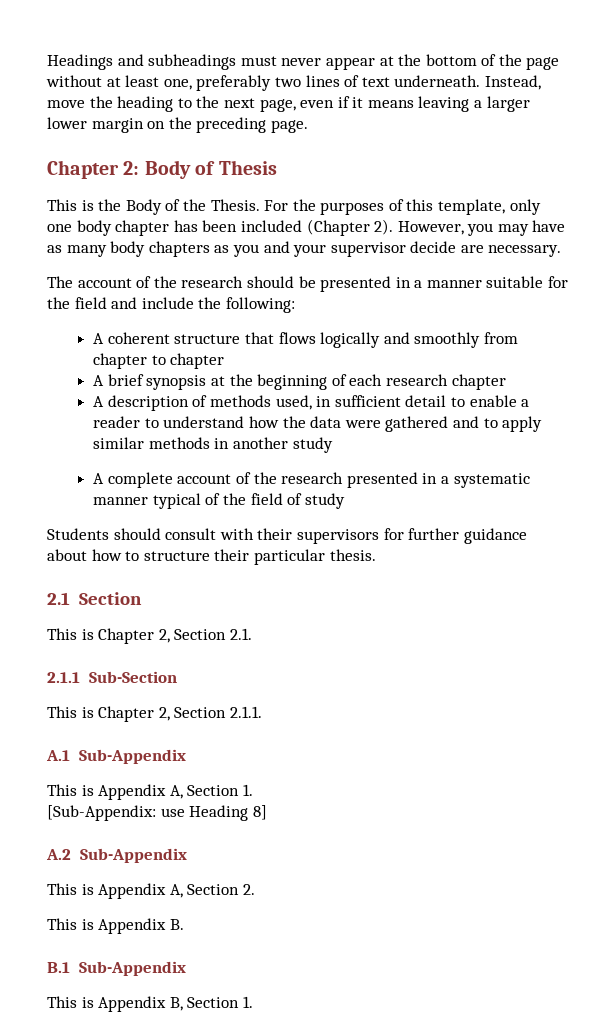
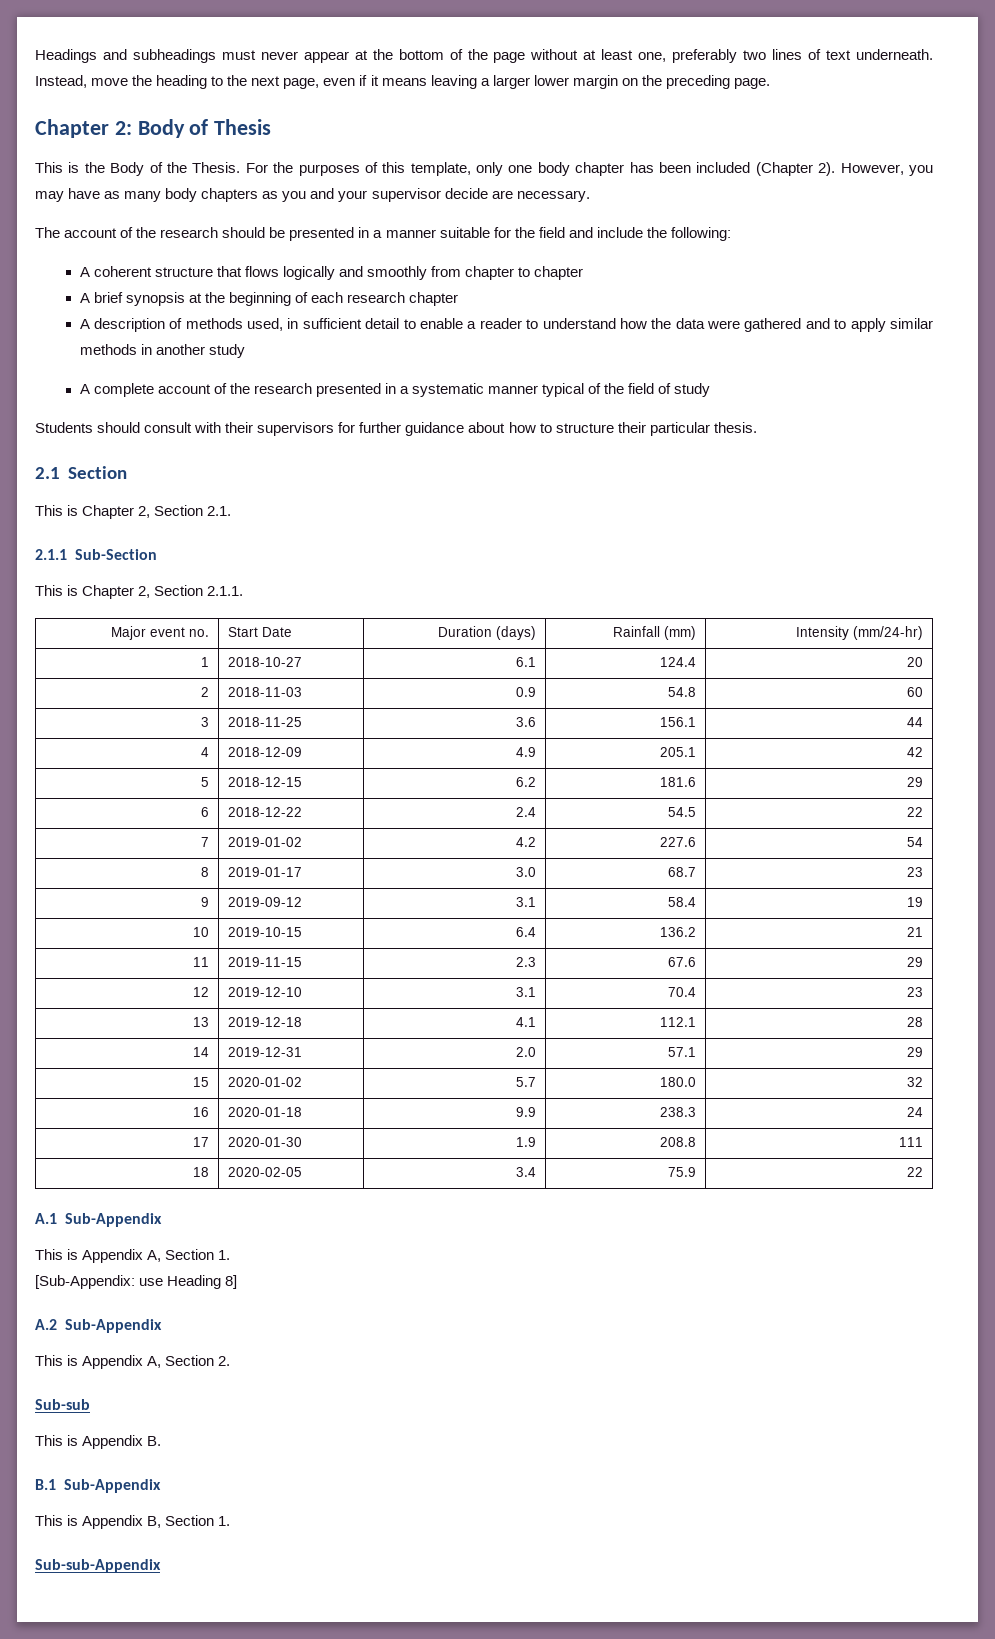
(262, 712) none -> [110,626,209,640] [228,627,293,637] [437,626,536,640] [612,626,696,640] [795,626,923,640] [200,657,209,667] [228,657,303,667] [515,657,536,667] [659,657,696,667] [906,657,923,667] [200,687,209,697] [228,687,303,697] [515,687,536,697] [667,687,696,697] [906,687,923,697] [200,717,209,727] [228,717,303,727] [515,717,536,727] [659,717,696,727] [906,717,923,727] [200,747,209,757] [228,747,303,757] [515,747,536,757] [659,747,696,757] [906,747,923,757] [200,777,209,787] [228,777,303,787] [515,777,536,787] [659,777,696,787] [906,777,923,787] [200,807,209,817] [228,807,303,817] [515,807,536,817] [667,807,696,817] [906,807,923,817] [200,837,209,847] [228,837,303,847] [515,837,536,847] [659,837,696,847] [906,837,923,847] [200,867,209,877] [228,867,303,877] [515,867,536,877] [667,867,696,877] [906,867,923,877] [200,897,209,907] [228,897,303,907] [515,897,536,907] [667,897,696,907] [906,897,923,907] [192,927,209,937] [228,927,303,937] [515,927,536,937] [659,927,696,937] [906,927,923,937] [192,957,209,967] [228,957,303,967] [515,957,536,967] [667,957,696,967] [906,957,923,967] [192,987,209,997] [228,987,303,997] [515,987,536,997] [667,987,696,997] [906,987,923,997] [192,1017,209,1027] [228,1017,303,1027] [515,1017,536,1027] [659,1017,696,1027] [906,1017,923,1027] [192,1047,209,1057] [228,1047,303,1057] [515,1047,536,1057] [667,1047,696,1057] [906,1047,923,1057] [192,1077,209,1087] [228,1077,303,1087] [515,1077,536,1087] [659,1077,696,1087] [906,1077,923,1087] [192,1107,209,1117] [228,1107,303,1117] [515,1107,536,1117] [659,1107,696,1117] [906,1107,923,1117] [192,1137,209,1147] [228,1137,303,1147] [515,1137,536,1147] [659,1137,696,1147] [898,1137,923,1147] [192,1167,209,1177] [228,1167,303,1177] [515,1167,536,1177] [667,1167,696,1177] [906,1167,923,1177] // Major event no. | Start Date | Duration (days) | Rainfall (mm) | Intensity (mm/24-hr) // 1 | 2018-10-27 | 6.1 | 124.4 | 20 // 2 | 2018-11-03 | 0.9 | 54.8 | 60 // 3 | 2018-11-25 | 3.6 | 156.1 | 44 // 4 | 2018-12-09 | 4.9 | 205.1 | 42 // 5 | 2018-12-15 | 6.2 | 181.6 | 29 // 6 | 2018-12-22 | 2.4 | 54.5 | 22 // 7 | 2019-01-02 | 4.2 | 227.6 | 54 // 8 | 2019-01-17 | 3.0 | 68.7 | 23 // 9 | 2019-09-12 | 3.1 | 58.4 | 19 // 10 | 2019-10-15 | 6.4 | 136.2 | 21 // 11 | 2019-11-15 | 2.3 | 67.6 | 29 // 12 | 2019-12-10 | 3.1 | 70.4 | 23 // 13 | 2019-12-18 | 4.1 | 112.1 | 28 // 14 | 2019-12-31 | 2.0 | 57.1 | 29 // 15 | 2020-01-02 | 5.7 | 180.0 | 32 // 16 | 2020-01-18 | 9.9 | 238.3 | 24 // 17 | 2020-01-30 | 1.9 | 208.8 | 111 // 18 | 2020-02-05 | 3.4 | 75.9 | 22
(255, 889) none -> [35,1399,90,1410] // Sub-sub
(253, 1002) none -> [35,1559,161,1573] // Sub-sub-Appendix

